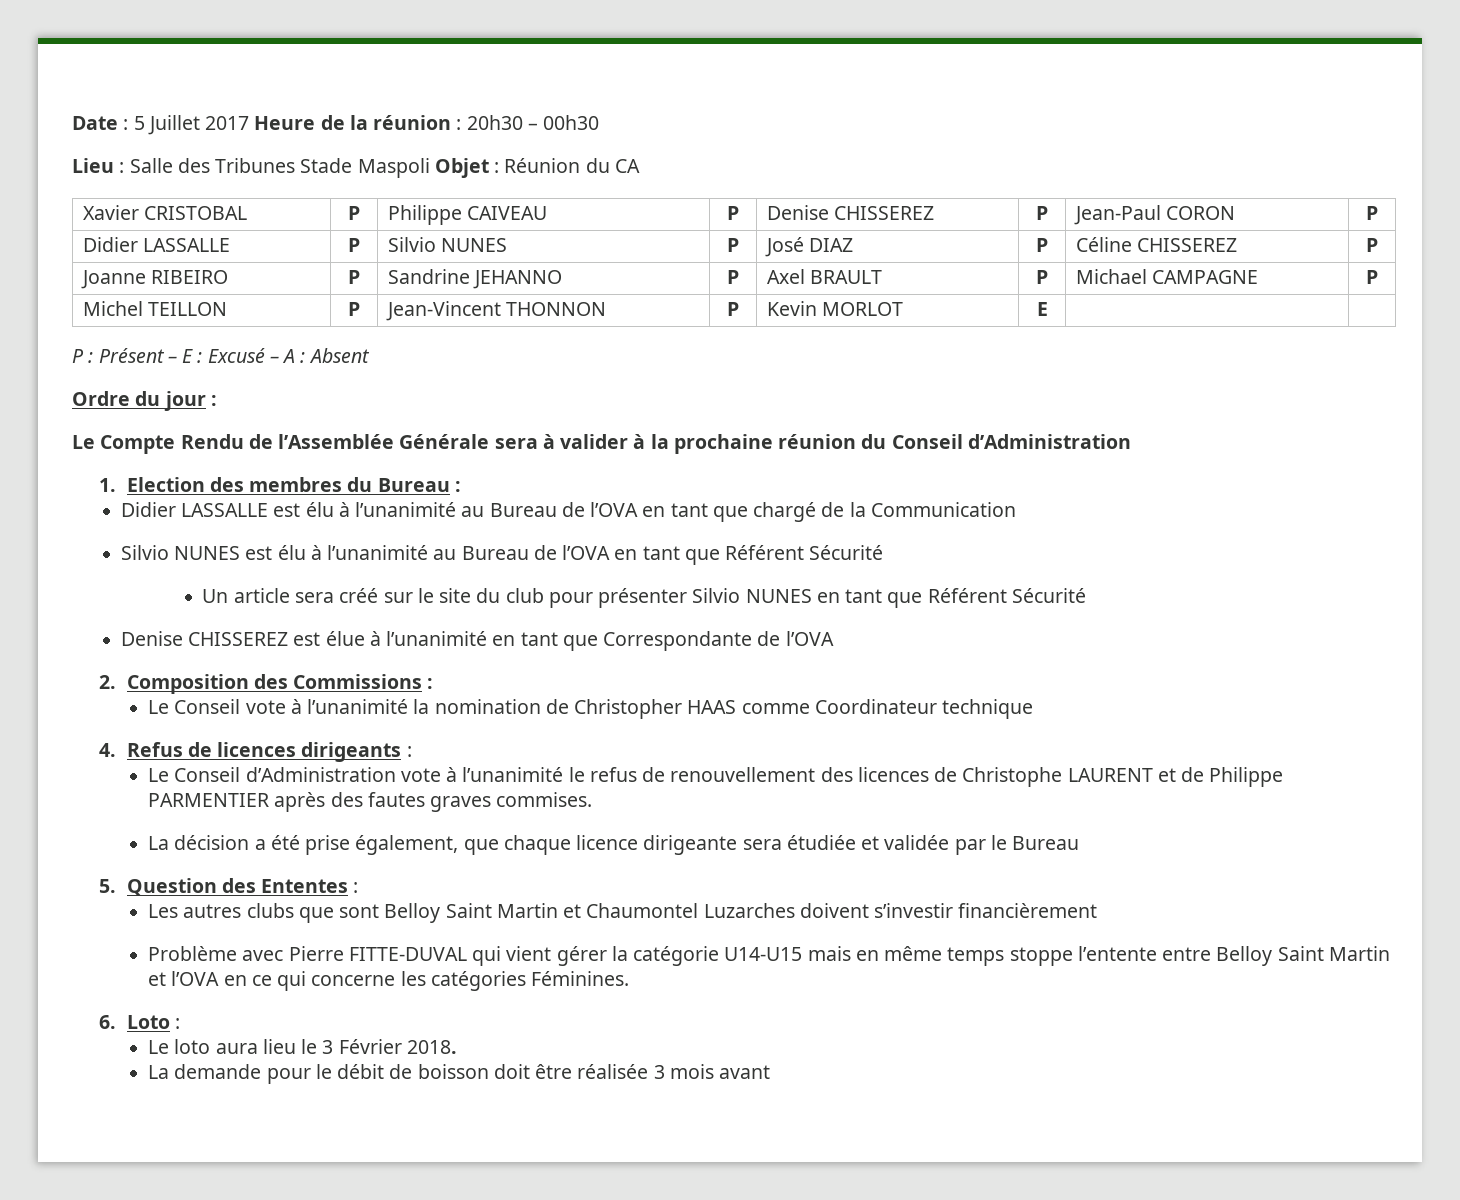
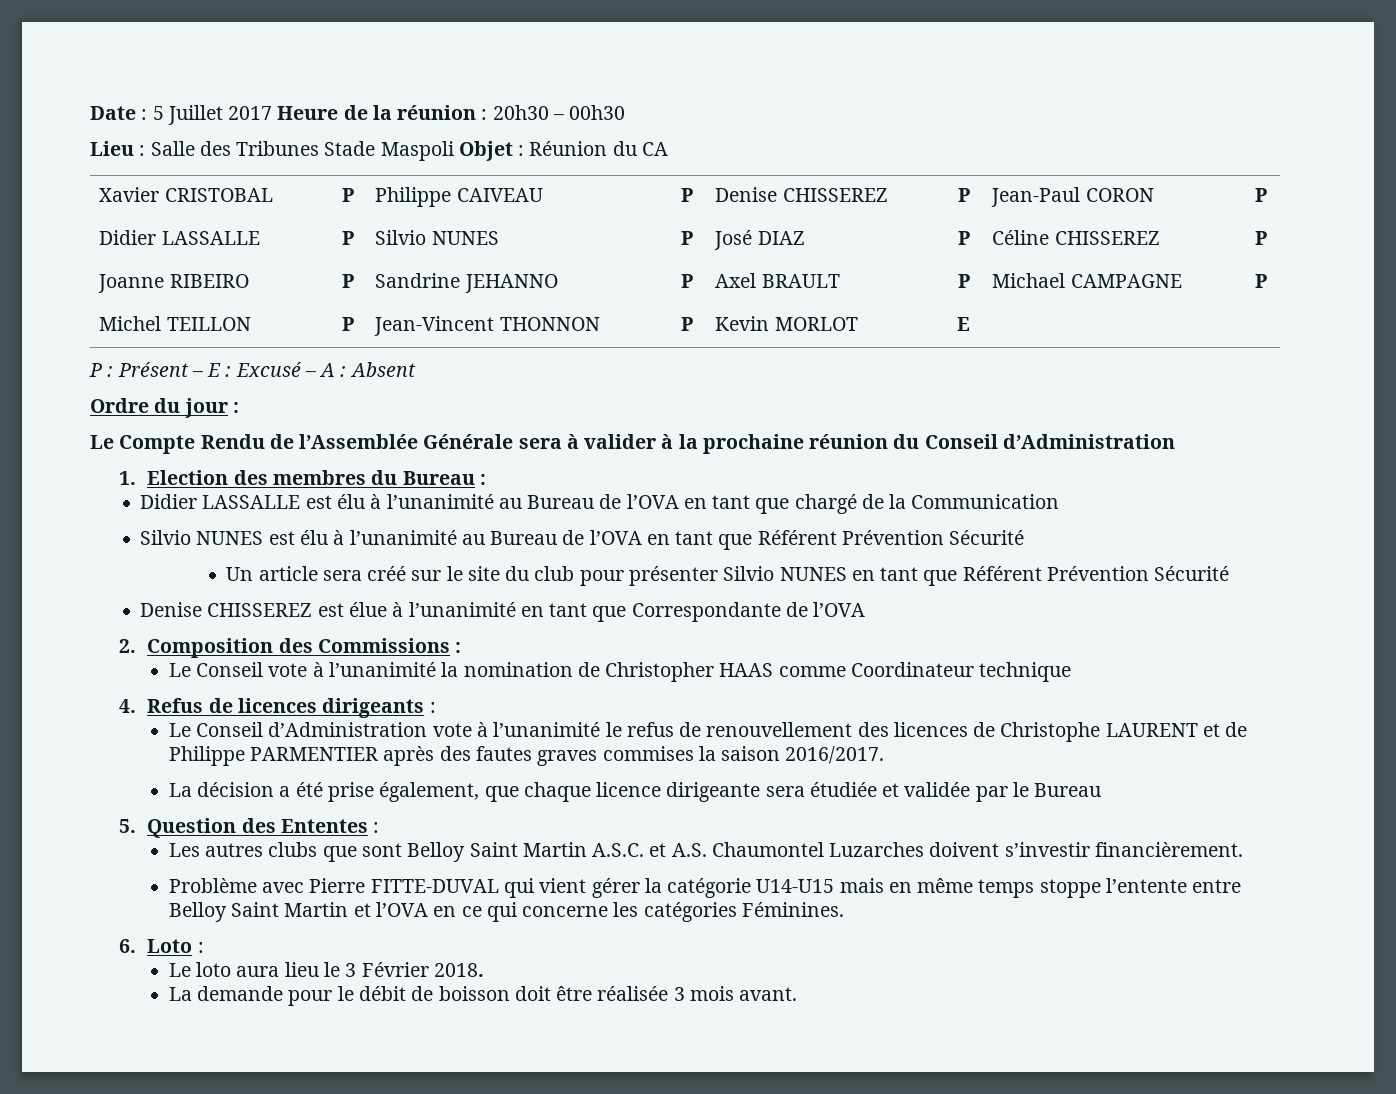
(805, 552) none -> [841,530,944,545] Prévention
(1007, 595) none -> [1046,566,1149,581] Prévention
[496,792,593,807] commises. -> [602,746,885,764] commises la saison 2016/2017.
[563,904,582,918] et -> [592,843,707,857] A.S.C. et A.S.
[958,903,1098,918] financièrement -> [1094,842,1243,857] financièrement.
[719,1065,771,1079] avant -> [739,987,798,1001] avant.

